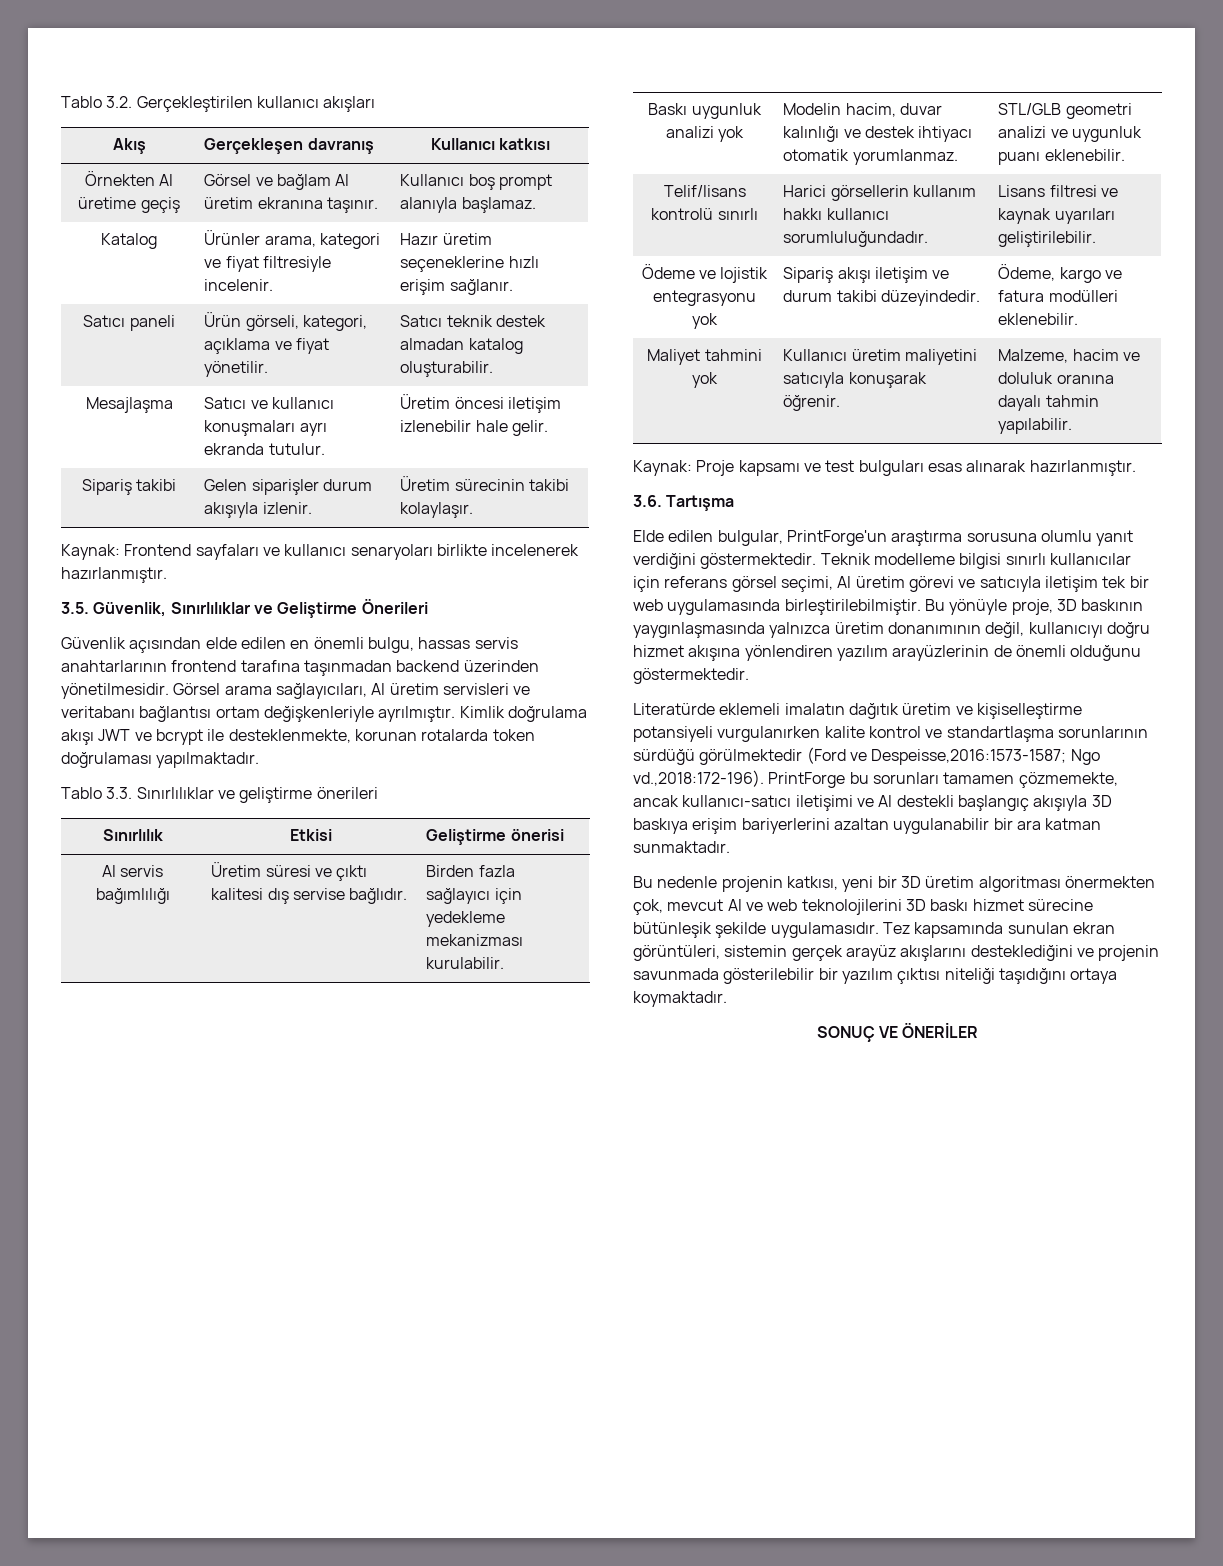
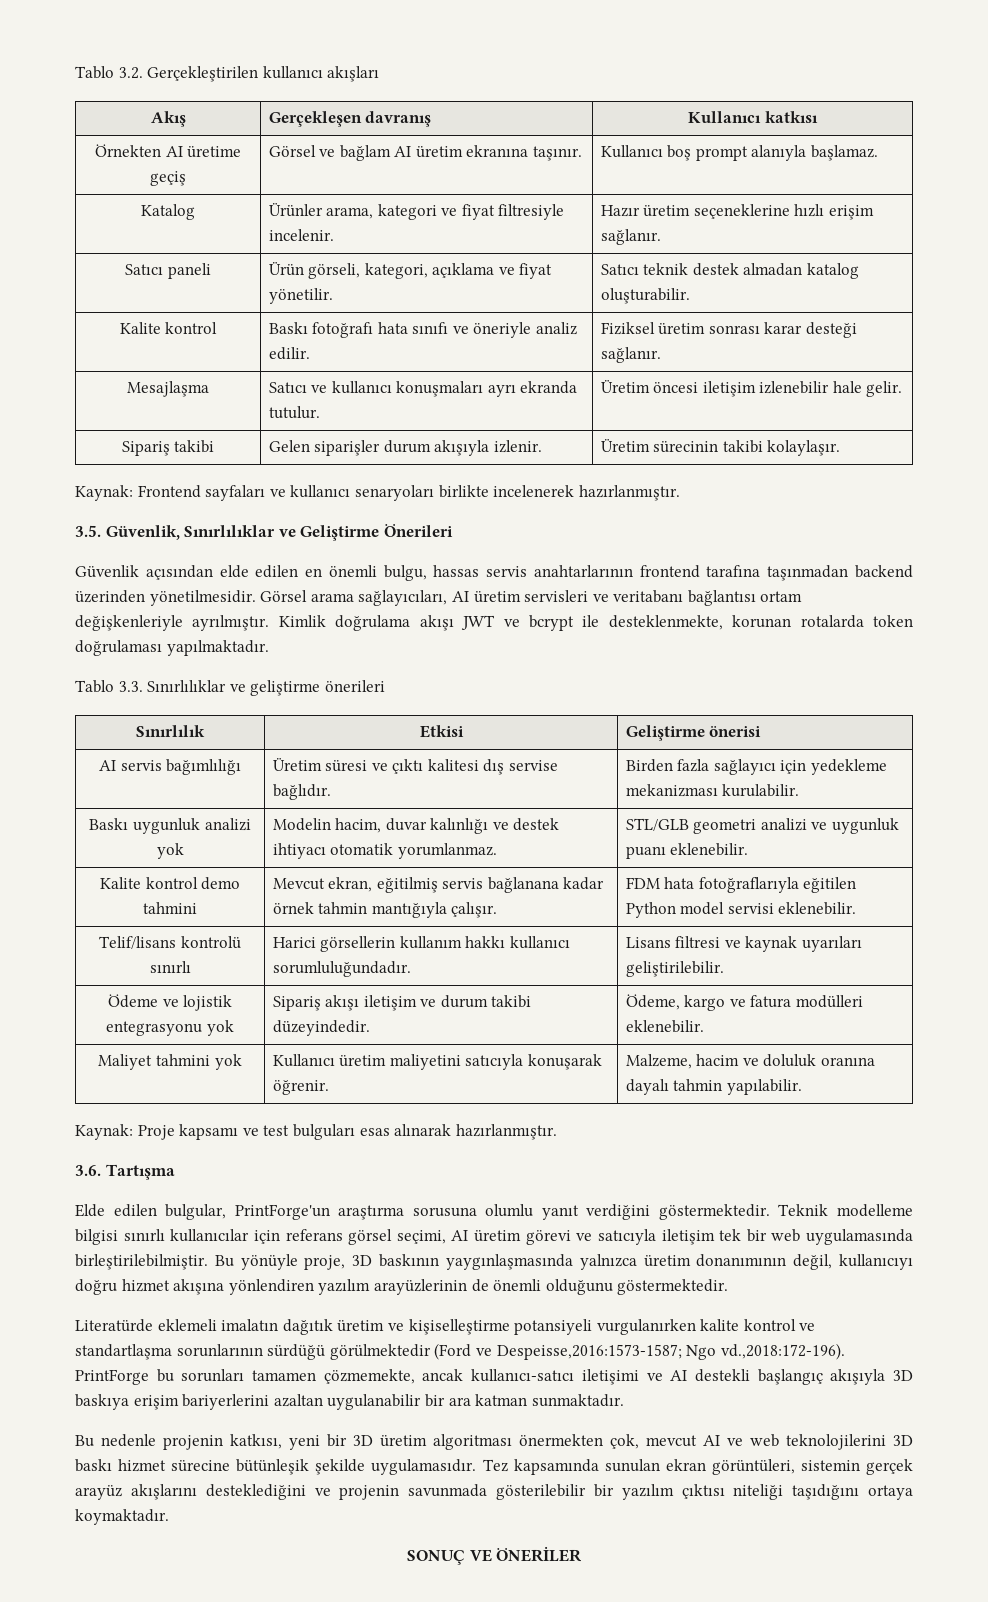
(494, 369) none -> [119,322,218,334] [268,322,578,338] [268,347,310,360] [600,322,857,338] [600,347,661,363] // Kalite kontrol | Baskı fotoğrafı hata sınıfı ve öneriyle analiz edilir. | Fiziksel üretim sonrası karar desteği sağlanır.
(1125, 155) none -> [99,877,241,890] [143,902,197,914] [272,877,605,893] [272,902,498,918] [625,877,857,893] [625,902,857,918] // Kalite kontrol demo tahmini | Mevcut ekran, eğitilmiş servis bağlanana kadar örnek tahmin mantığıyla çalışır. | FDM hata fotoğraflarıyla eğitilen Python model servisi eklenebilir.

